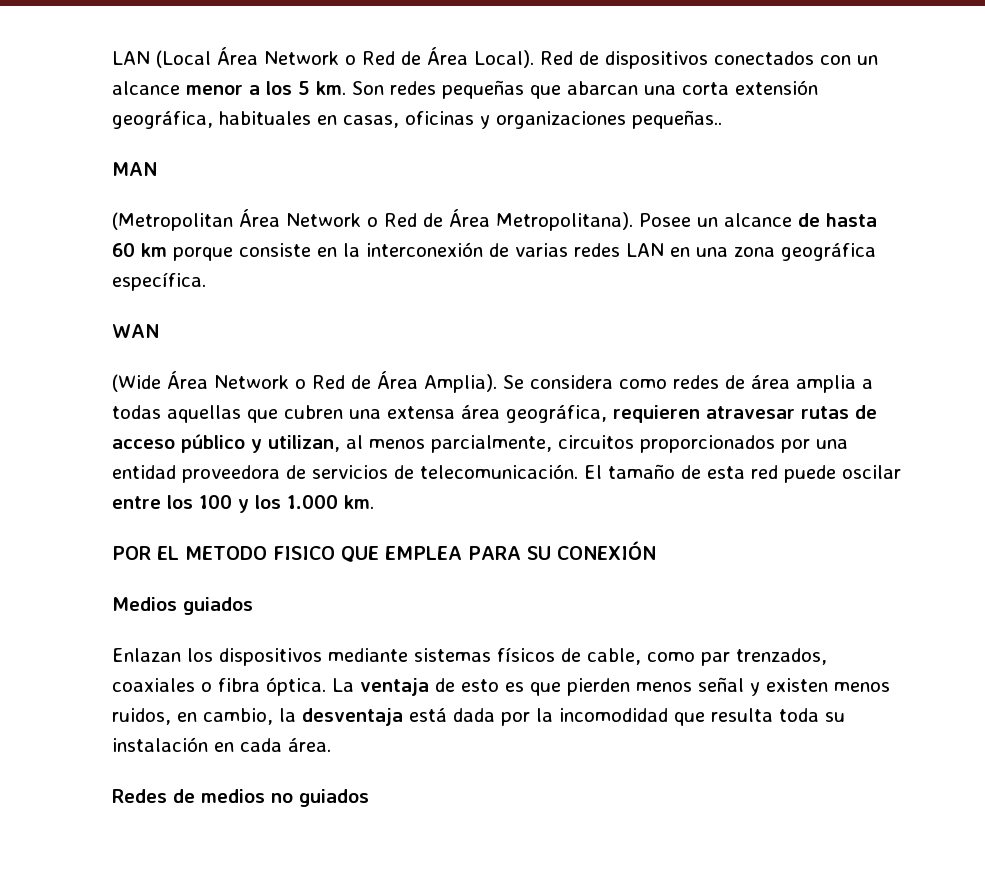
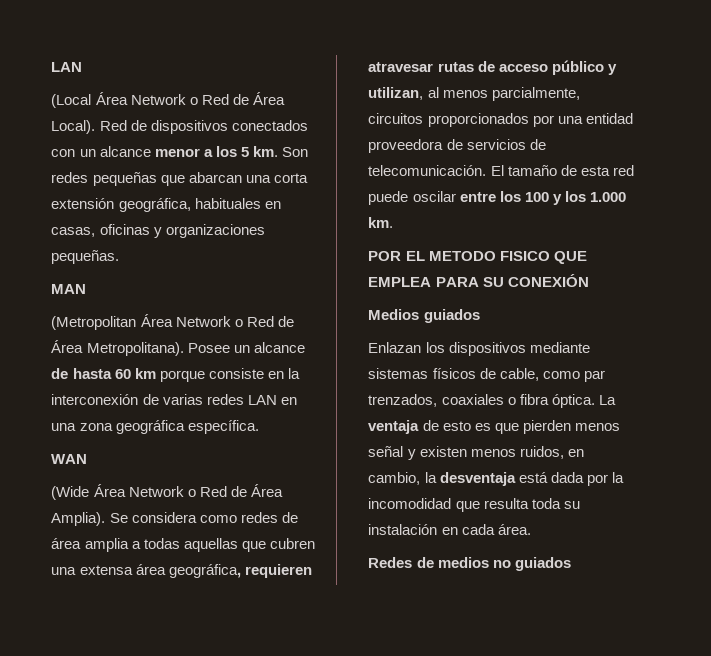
[111,51,150,65] LAN -> [51,62,83,72] LAN //
[631,110,722,129] pequeñas.. -> [51,250,120,264] pequeñas.

